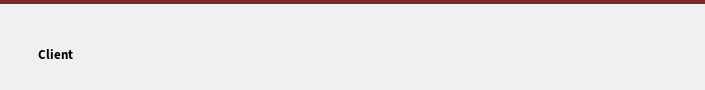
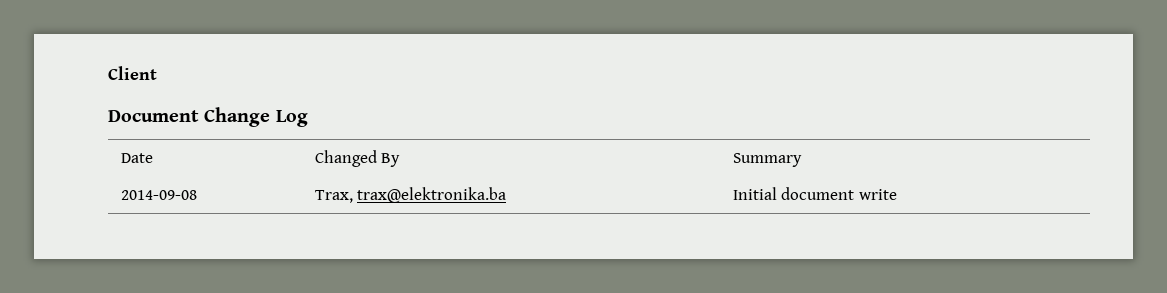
(73, 54) none -> [108,107,308,127] [120,153,153,163] [314,150,401,167] [732,153,802,167] [120,190,197,200] [314,187,507,203] [732,187,897,200] // Document Change Log // Date | Changed By | Summary // 2014-09-08 | Trax, trax@elektronika.ba | Initial document write

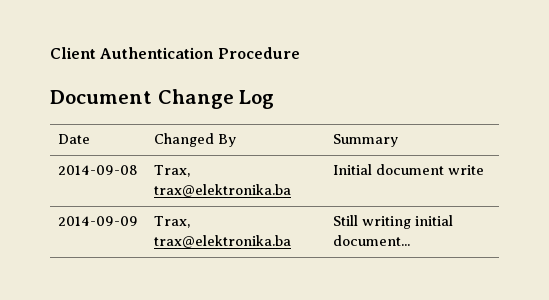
(157, 73) none -> [100,47,300,59] Authentication Procedure
(897, 194) none -> [57,216,138,226] [153,216,190,228] [153,235,291,248] [332,215,453,229] [332,235,410,246] // 2014-09-09 | Trax, trax@elektronika.ba | Still writing initial document...

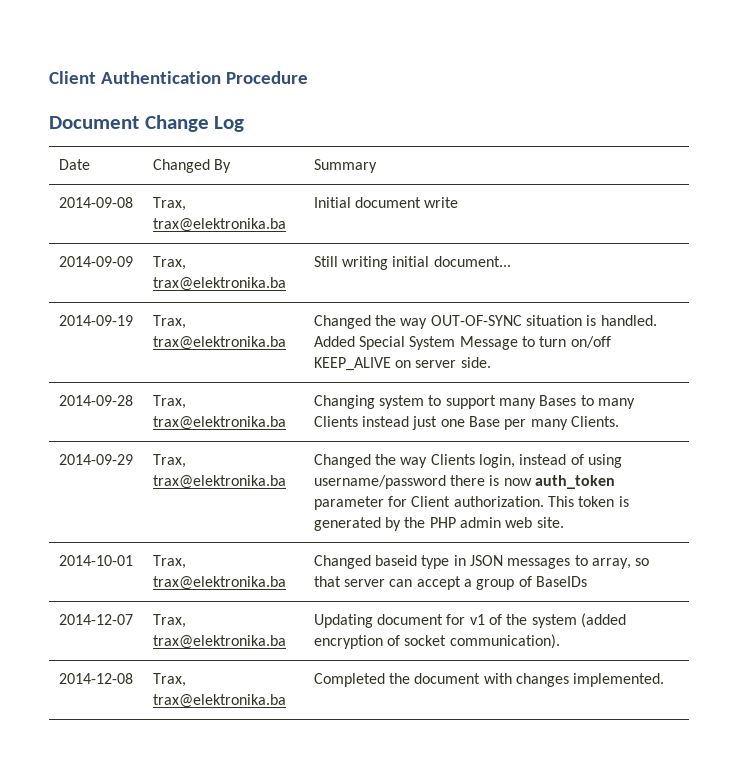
(410, 240) none -> [58,315,133,326] [152,315,186,329] [152,336,286,350] [313,315,657,329] [313,336,611,350] [313,357,491,371] [58,395,133,406] [152,395,186,409] [152,416,286,430] [313,395,636,409] [313,416,620,430] [58,454,133,465] [152,454,186,468] [152,475,286,489] [313,454,623,468] [313,475,616,489] [313,496,629,510] [313,517,564,531] [58,555,133,566] [152,555,186,569] [152,576,286,590] [313,555,650,569] [313,576,588,590] [58,614,133,625] [152,614,186,628] [152,635,286,649] [313,613,627,628] [313,634,560,649] [58,673,133,684] [152,673,186,687] [152,694,286,708] [313,673,665,687] // 2014-09-19 | Trax, trax@elektronika.ba | Changed the way OUT-OF-SYNC situation is handled. Added Special System Message to turn on/off KEEP_ALIVE on server side. // 2014-09-28 | Trax, trax@elektronika.ba | Changing system to support many Bases to many Clients instead just one Base per many Clients. // 2014-09-29 | Trax, trax@elektronika.ba | Changed the way Clients login, instead of using username/password there is now auth_token parameter for Client authorization. This token is generated by the PHP admin web site. // 2014-10-01 | Trax, trax@elektronika.ba | Changed baseid type in JSON messages to array, so that server can accept a group of BaseIDs // 2014-12-07 | Trax, trax@elektronika.ba | Updating document for v1 of the system (added encryption of socket communication). // 2014-12-08 | Trax, trax@elektronika.ba | Completed the document with changes implemented.

